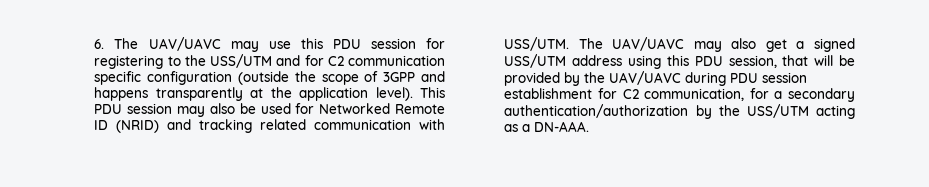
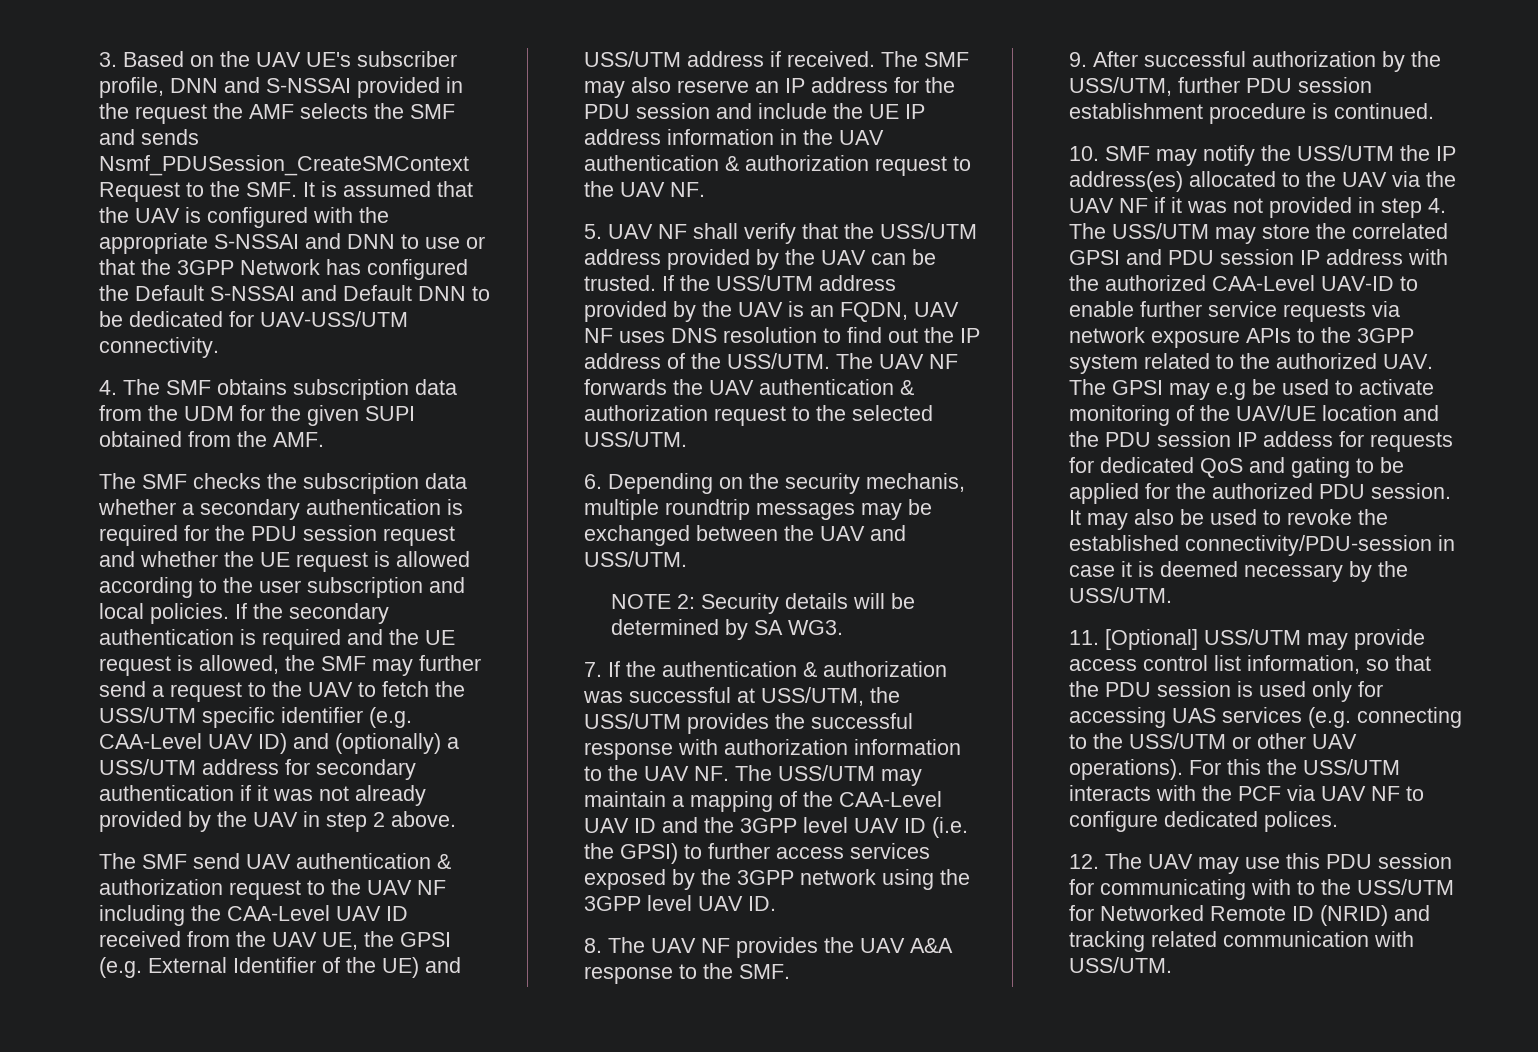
[94,37,221,51] 6. The UAV/UAVC -> [99,51,458,67] [99,77,464,98] [99,103,456,124] [99,129,200,145] [99,155,470,176] [99,181,474,202] [99,207,390,228] [99,233,486,254] [99,259,469,280] [99,285,491,301] [99,311,409,327] [99,337,220,358] [99,379,458,400] [99,405,416,426] [99,431,325,447] [99,473,468,494] [98,499,464,520] [99,525,456,546] [99,551,471,572] [99,577,466,598] [99,603,390,624] [99,629,456,650] [99,655,482,676] [99,681,466,702] [99,707,413,728] [99,733,460,754] [99,759,417,780] [99,785,427,806] [99,811,457,832] [99,853,452,869] [99,879,447,900] [99,905,409,926] [99,931,452,950] [99,957,462,978] [584,51,970,67] [584,77,956,98] [584,103,926,119] [584,129,885,145] [584,155,972,176] [584,181,706,197] [584,223,978,244] [584,249,937,270] [584,275,897,291] [584,301,960,322] [584,327,981,343] [584,353,959,369] [584,379,915,395] [584,405,934,426] [584,431,688,447] [584,473,966,494] [584,499,933,520] [584,525,907,546] [584,551,688,567] [611,593,916,614] [611,619,844,640] [584,661,948,677] [583,687,901,706] [584,713,914,734] [584,739,962,760] [584,765,923,786] [584,791,943,812] [584,817,969,838] [584,843,931,864] [584,869,971,890] [584,895,777,911] [584,937,954,958] [584,963,791,984] [1069,51,1442,72] [1069,77,1373,96] [1069,103,1435,124] [1069,145,1457,166] [1069,171,1457,192] [1069,197,1447,218] [1069,223,1449,244] [1069,249,1449,265] [1069,275,1419,291] [1069,301,1401,322] [1069,327,1415,348] [1069,353,1434,374] [1069,379,1435,400] [1069,405,1440,426] [1069,431,1454,452] [1069,457,1405,478] [1069,483,1452,504] [1069,509,1389,530] [1069,535,1456,556] [1069,561,1409,582] [1069,587,1173,603] [1069,629,1426,650] [1069,655,1432,674] [1069,681,1384,702] [1069,707,1463,728] [1069,733,1358,749] [1069,759,1401,780] [1069,785,1425,801] [1069,811,1339,832] [1069,853,1194,869] 3. Based on the UAV UE's subscriber profile, DNN and S-NSSAI provided in the request the AMF selects the SMF and sends Nsmf_PDUSession_CreateSMContext Request to the SMF. It is assumed that the UAV is configured with the appropriate S-NSSAI and DNN to use or that the 3GPP Network has configured the Default S-NSSAI and Default DNN to be dedicated for UAV-USS/UTM connectivity. // 4. The SMF obtains subscription data from the UDM for the given SUPI obtained from the AMF. // The SMF checks the subscription data whether a secondary authentication is required for the PDU session request and whether the UE request is allowed according to the user subscription and local policies. If the secondary authentication is required and the UE request is allowed, the SMF may further send a request to the UAV to fetch the USS/UTM specific identifier (e.g. CAA-Level UAV ID) and (optionally) a USS/UTM address for secondary authentication if it was not already provided by the UAV in step 2 above. // The SMF send UAV authentication & authorization request to the UAV NF including the CAA-Level UAV ID received from the UAV UE, the GPSI (e.g. External Identifier of the UE) and USS/UTM address if received. The SMF may also reserve an IP address for the PDU session and include the UE IP address information in the UAV authentication & authorization request to the UAV NF. // 5. UAV NF shall verify that the USS/UTM address provided by the UAV can be trusted. If the USS/UTM address provided by the UAV is an FQDN, UAV NF uses DNS resolution to find out the IP address of the USS/UTM. The UAV NF forwards the UAV authentication & authorization request to the selected USS/UTM. // 6. Depending on the security mechanis, multiple roundtrip messages may be exchanged between the UAV and USS/UTM. // NOTE 2: Security details will be determined by SA WG3. // 7. If the authentication & authorization was successful at USS/UTM, the USS/UTM provides the successful response with authorization information to the UAV NF. The USS/UTM may maintain a mapping of the CAA-Level UAV ID and the 3GPP level UAV ID (i.e. the GPSI) to further access services exposed by the 3GPP network using the 3GPP level UAV ID. // 8. The UAV NF provides the UAV A&A response to the SMF. // 9. After successful authorization by the USS/UTM, further PDU session establishment procedure is continued. // 10. SMF may notify the USS/UTM the IP address(es) allocated to the UAV via the UAV NF if it was not provided in step 4. The USS/UTM may store the correlated GPSI and PDU session IP address with the authorized CAA-Level UAV-ID to enable further service requests via network exposure APIs to the 3GPP system related to the authorized UAV. The GPSI may e.g be used to activate monitoring of the UAV/UE location and the PDU session IP addess for requests for dedicated QoS and gating to be applied for the authorized PDU session. It may also be used to revoke the established connectivity/PDU-session in case it is deemed necessary by the USS/UTM. // 11. [Optional] USS/UTM may provide access control list information, so that the PDU session is used only for accessing UAS services (e.g. connecting to the USS/UTM or other UAV operations). For this the USS/UTM interacts with the PCF via UAV NF to configure dedicated polices. // 12. The UAV
[94,54,445,69] [94,71,445,85] [94,87,445,101] [94,103,291,117] registering to the USS/UTM and for C2 communication specific configuration (outside the scope of 3GPP and happens transparently at the application level). This PDU session may also be used -> [1100,879,1455,900] communicating with to the USS/UTM
[578,37,855,52] [504,54,856,69] [504,71,808,86] [504,88,855,102] [504,104,855,119] [504,121,590,132] The UAV/UAVC may also get a signed USS/UTM address using this PDU session, that will be provided by the UAV/UAVC during PDU session establishment for C2 communication, for a secondary authentication/authorization by the USS/UTM acting as a DN-AAA. -> (1173, 965) none

